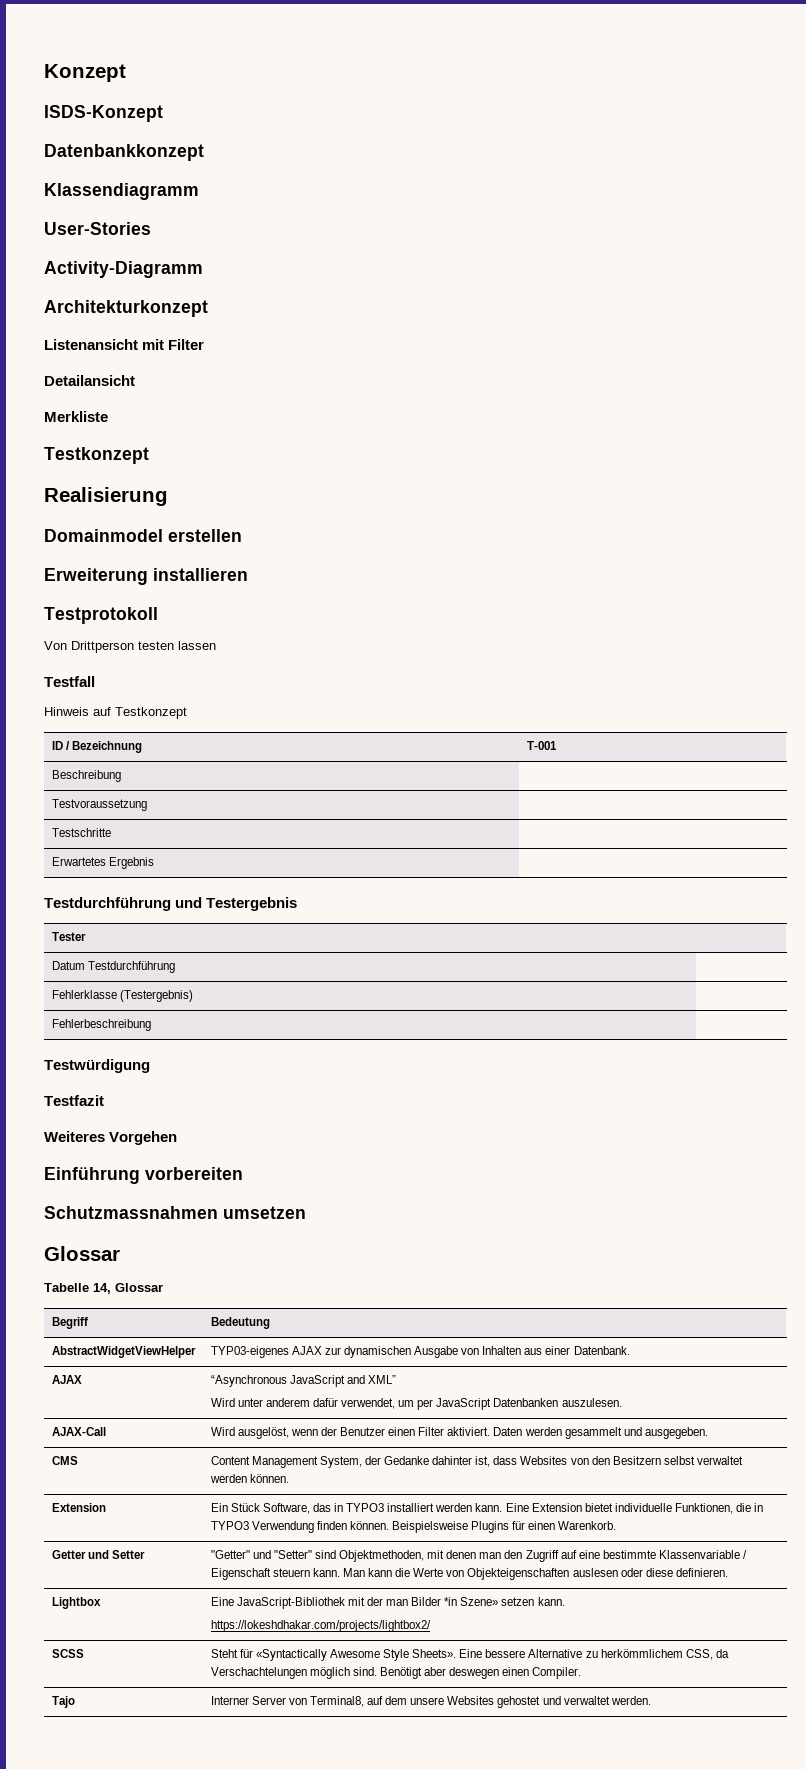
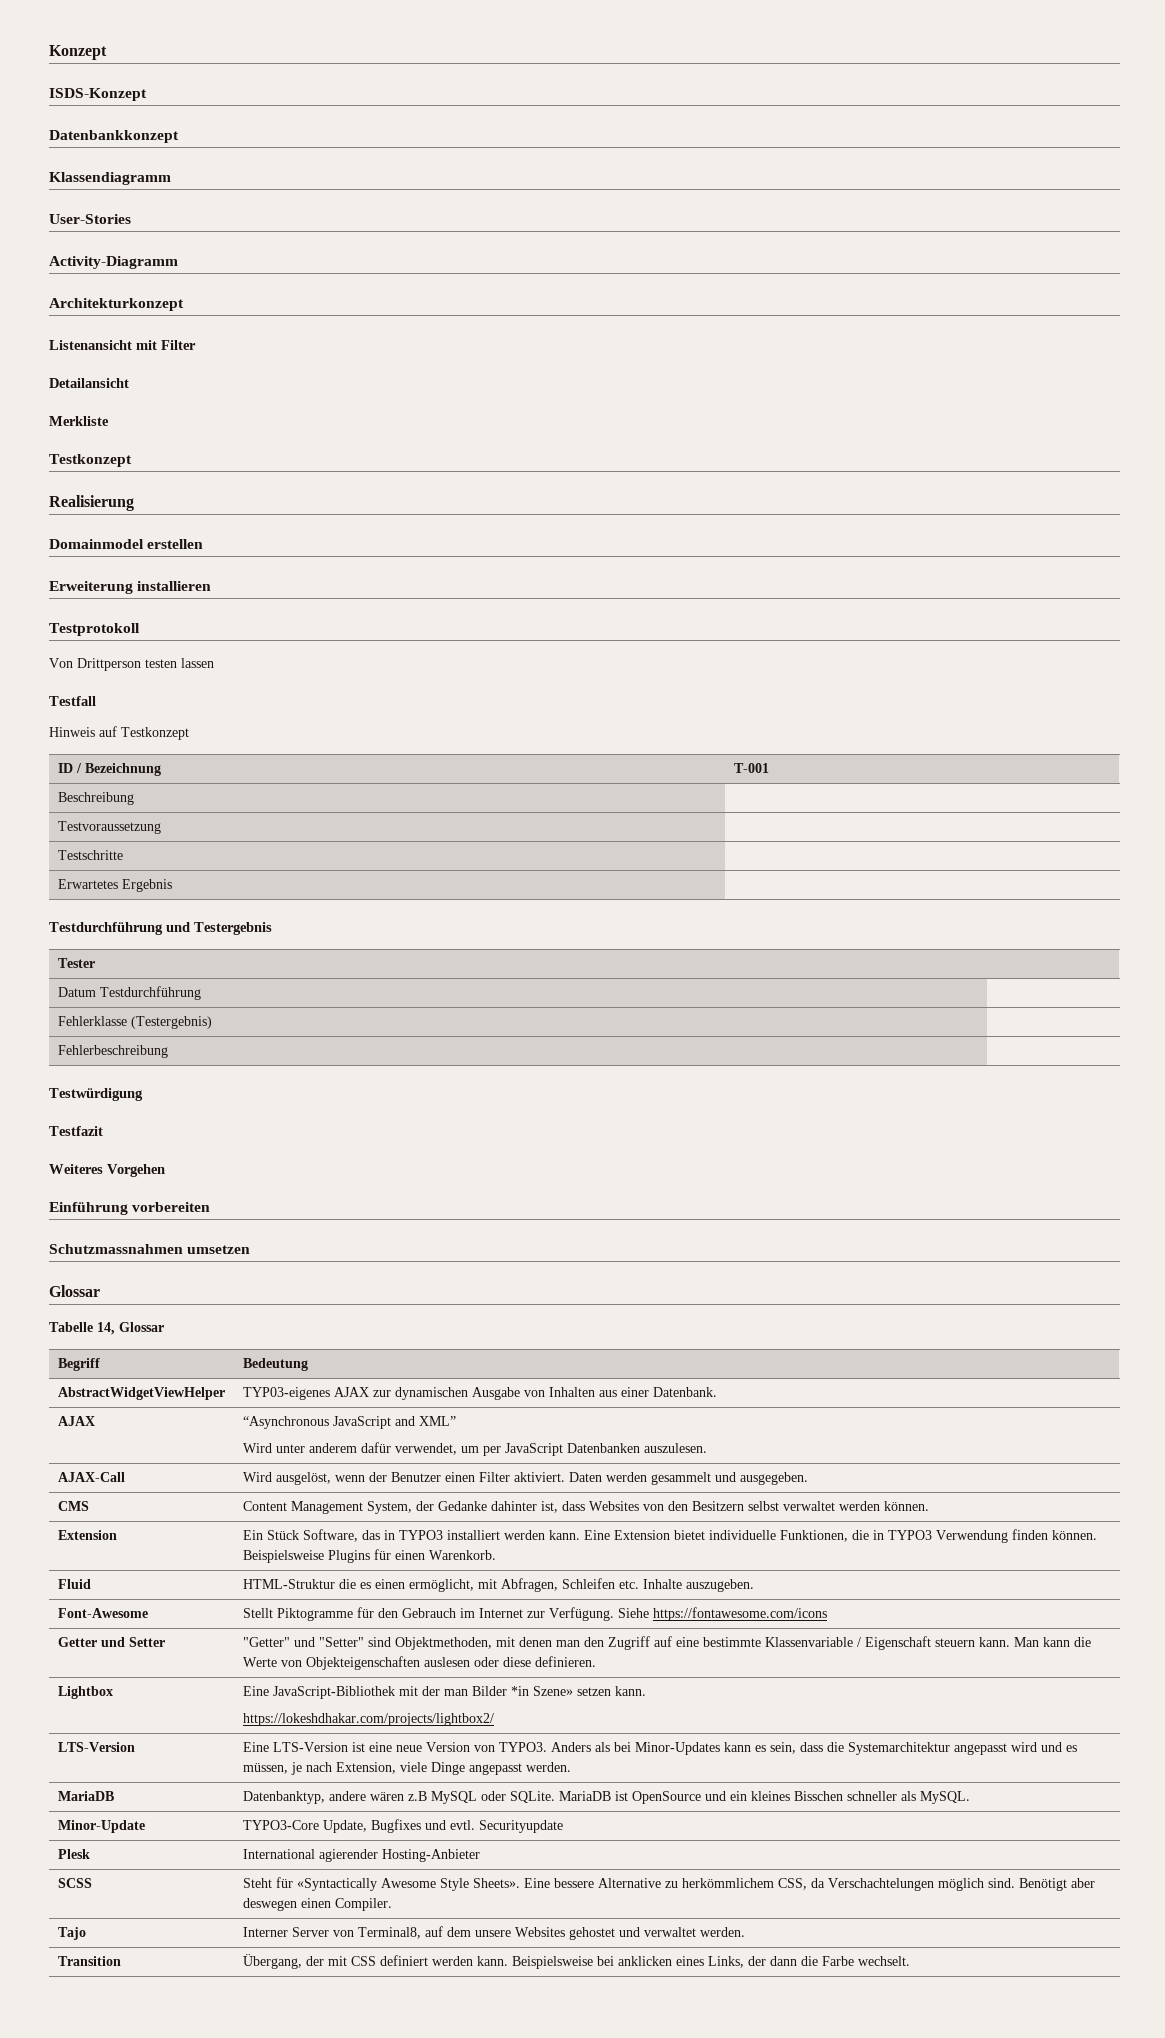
(617, 1525) none -> [57,1579,91,1589] [242,1578,754,1592] [57,1608,148,1618] [242,1607,827,1621] // Fluid | HTML-Struktur die es einen ermöglicht, mit Abfragen, Schleifen etc. Inhalte auszugeben. // Font-Awesome | Stellt Piktogramme für den Gebrauch im Internet zur Verfügung. Siehe https://fontawesome.com/icons
(431, 1626) none -> [57,1742,135,1752] [242,1742,1077,1755] [242,1762,571,1775] [57,1791,114,1801] [242,1791,970,1804] [57,1820,145,1833] [242,1819,563,1833] [57,1849,90,1859] [242,1849,480,1862] // LTS-Version | Eine LTS-Version ist eine neue Version von TYPO3. Anders als bei Minor-Updates kann es sein, dass die Systemarchitektur angepasst wird und es müssen, je nach Extension, viele Dinge angepasst werden. // MariaDB | Datenbanktyp, andere wären z.B MySQL oder SQLite. MariaDB ist OpenSource und ein kleines Bisschen schneller als MySQL. // Minor-Update | TYPO3-Core Update, Bugfixes und evtl. Securityupdate // Plesk | International agierender Hosting-Anbieter
(651, 1700) none -> [57,1956,121,1966] [242,1954,910,1969] // Transition | Übergang, der mit CSS definiert werden kann. Beispielsweise bei anklicken eines Links, der dann die Farbe wechselt.

